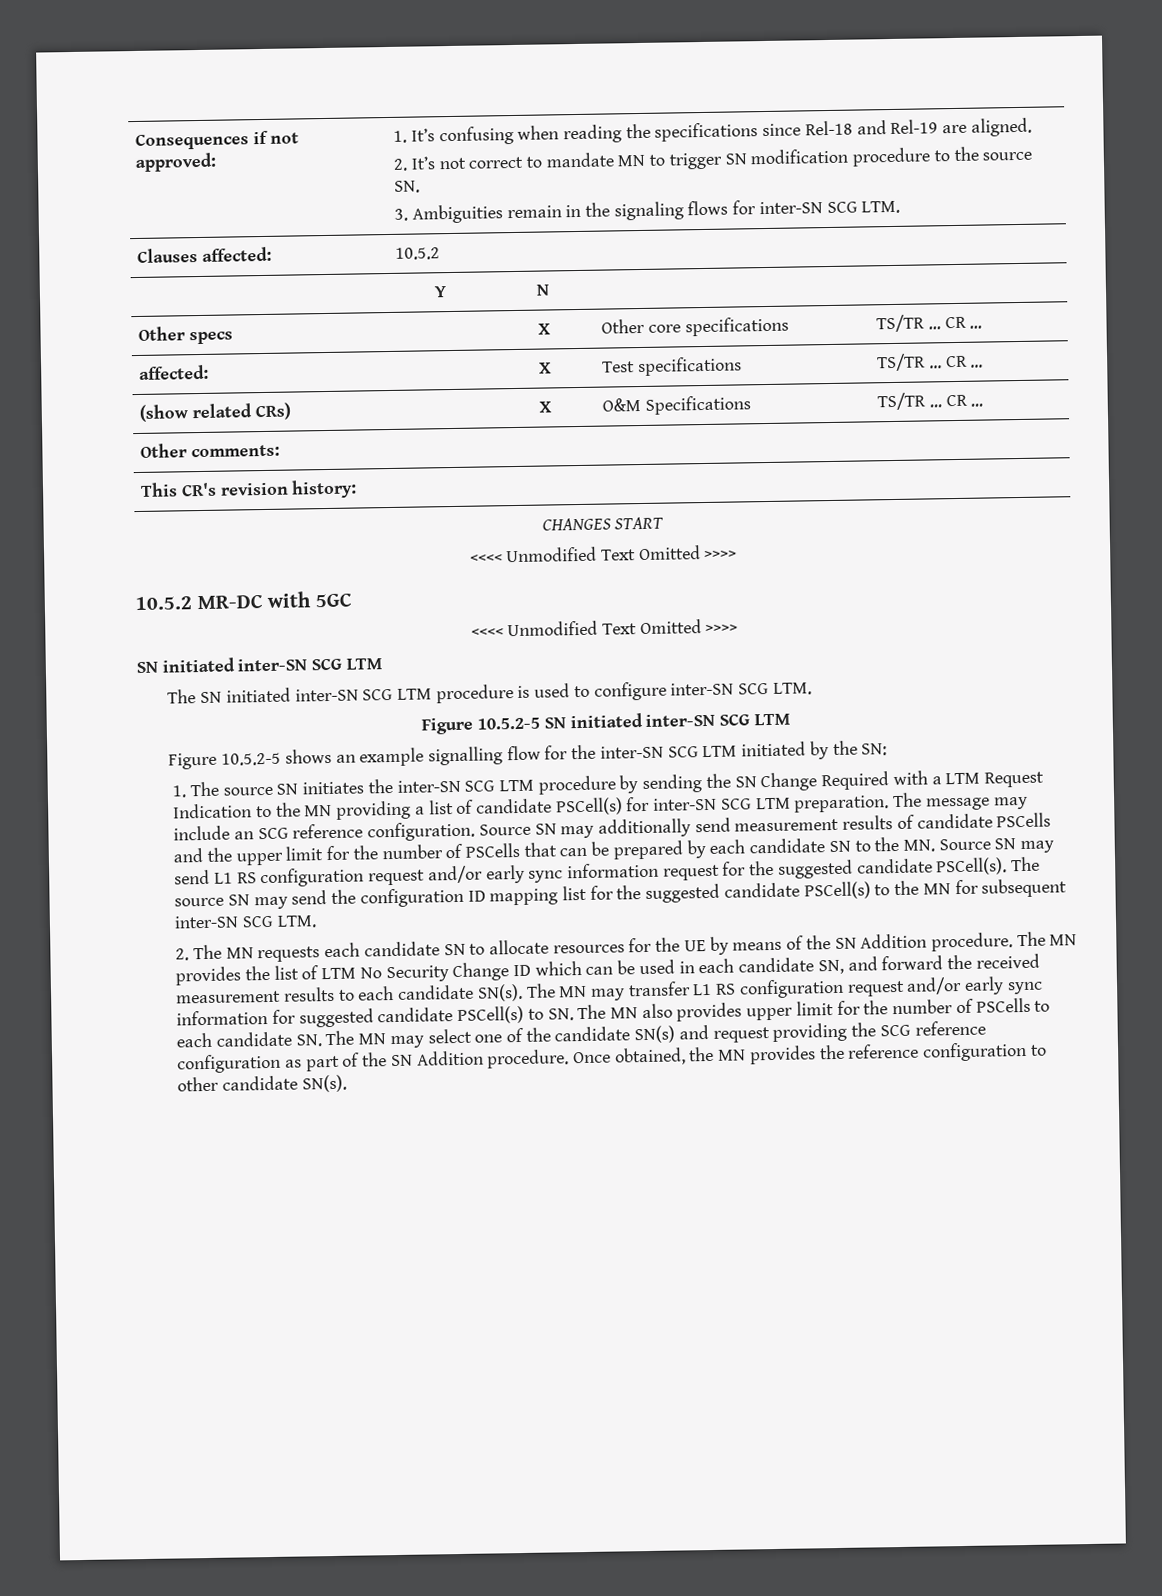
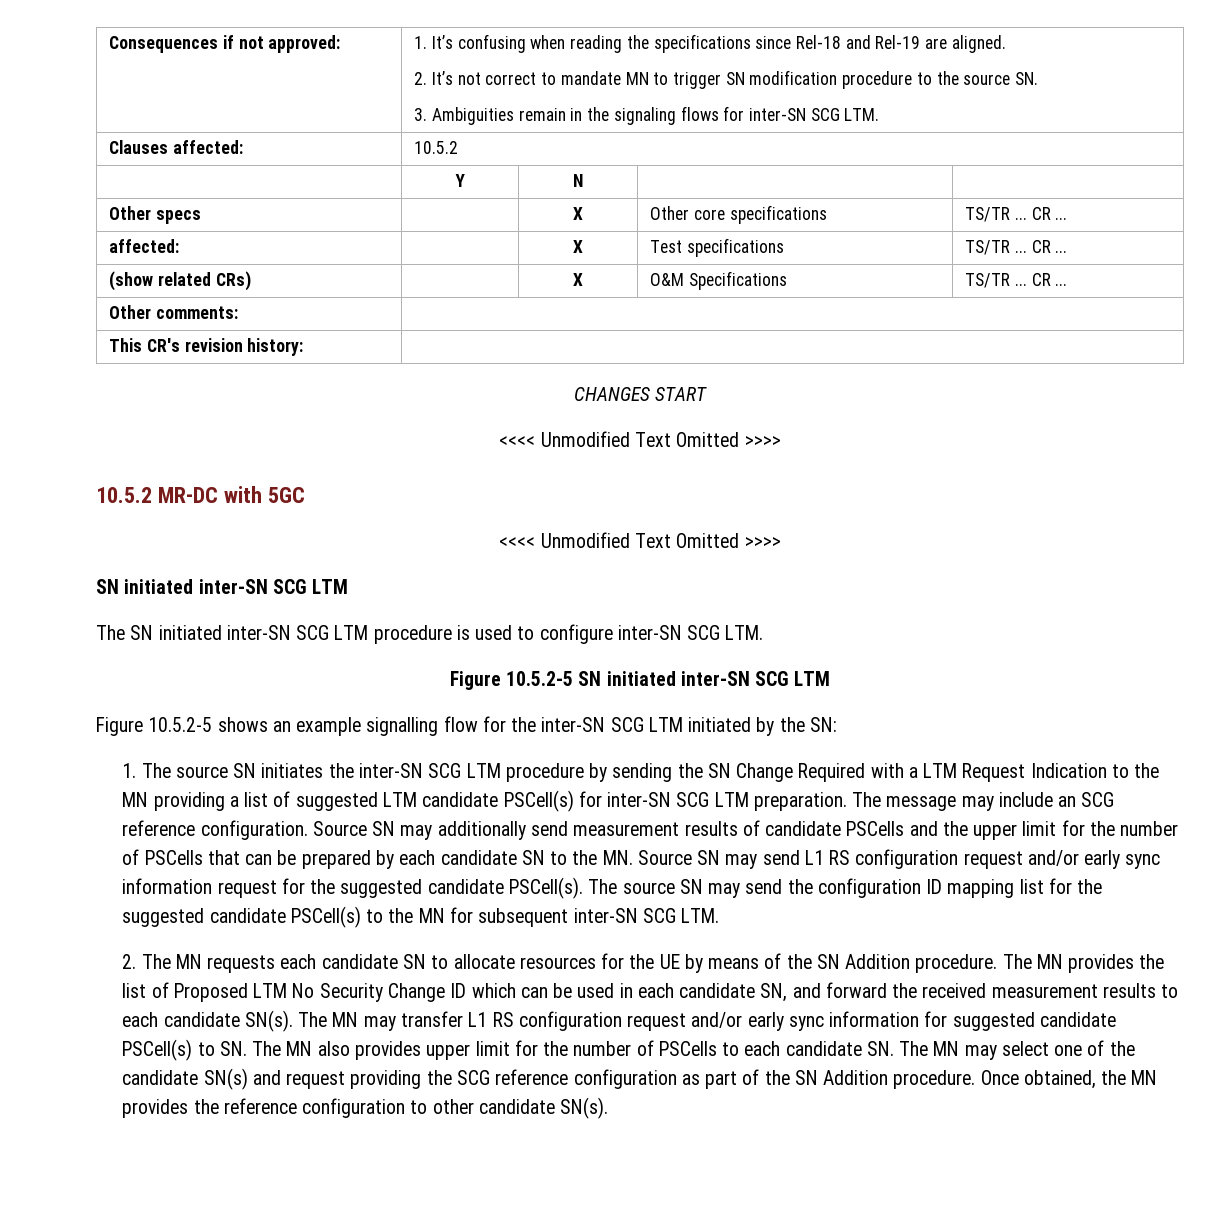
(475, 806) none -> [295,792,417,811] suggested LTM
(320, 972) none -> [173,983,248,1002] Proposed

